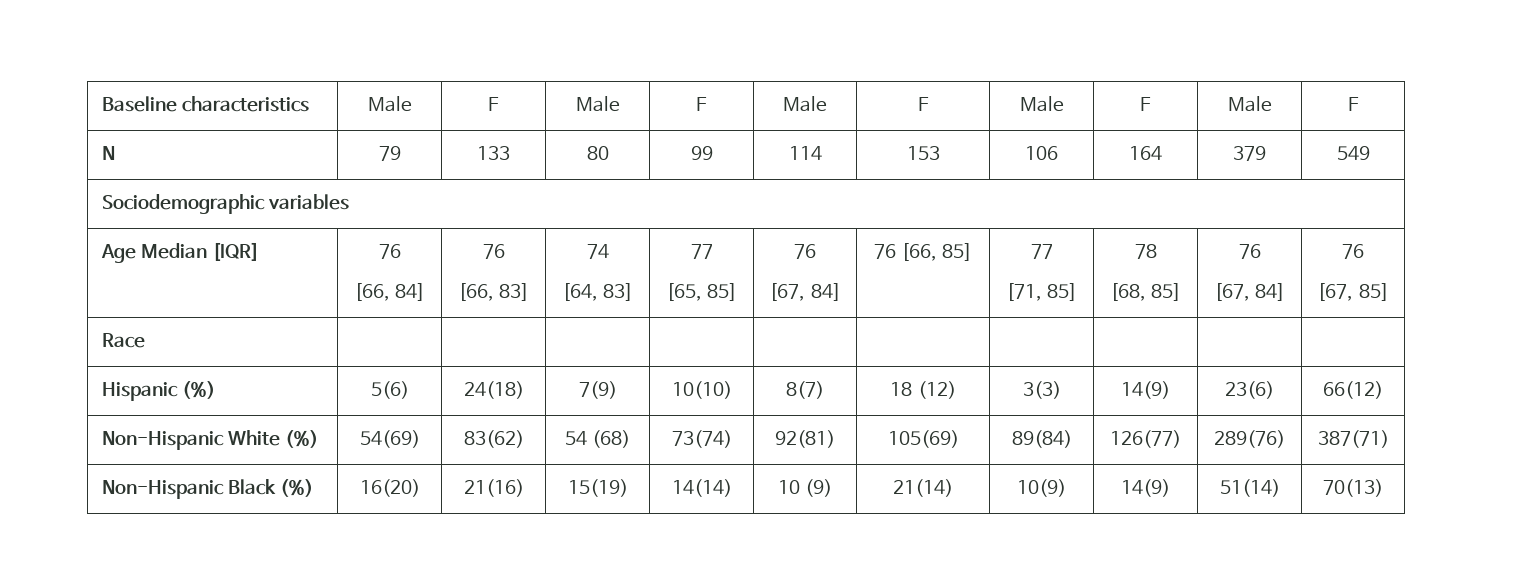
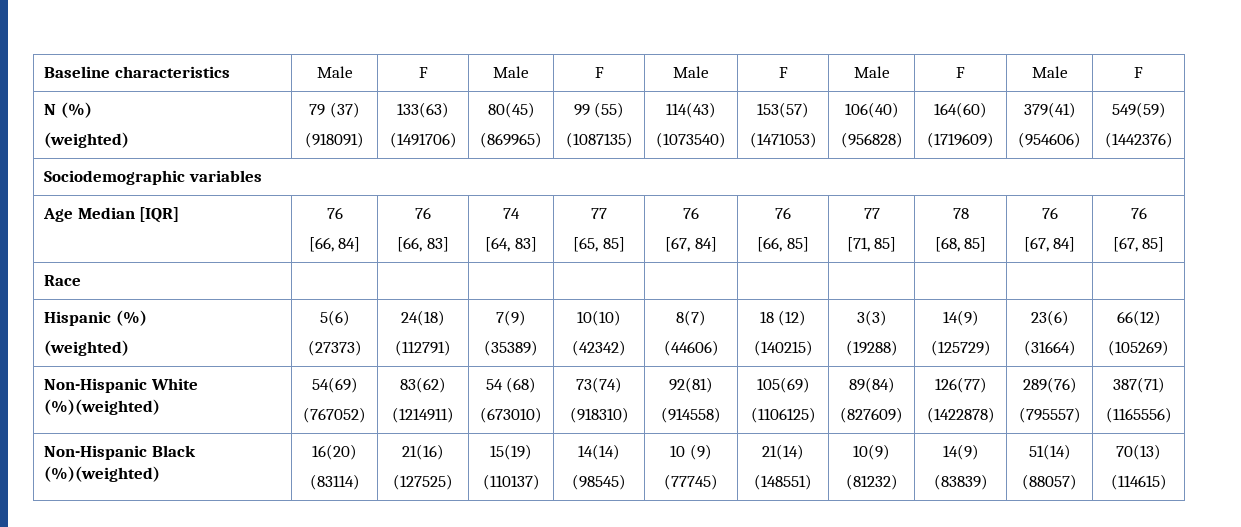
(116, 153) none -> [60,102,92,118] [44,132,130,148] (%) // (weighted)
[477,146,510,160] [586,146,609,160] [690,146,713,160] [788,146,822,160] [906,146,940,160] [1025,146,1058,160] [1129,146,1162,160] [1233,146,1266,161] [1336,146,1370,160] | 133 | 80 | 99 | 114 | 153 | 106 | 164 | 379 | 549 -> [329,102,360,118] [305,132,364,148] [397,102,449,118] [389,132,457,148] [487,102,535,118] [480,132,542,148] [573,102,625,118] [565,132,633,148] [666,102,716,118] [656,132,726,148] [757,102,809,118] [749,132,817,148] [844,102,899,118] [840,132,903,148] [934,102,987,118] [927,132,994,148] [1023,102,1076,118] [1018,132,1081,148] [1111,102,1166,118] [1104,132,1173,148] (37) // (918091) | 133(63) // (1491706) | 80(45) // (869965) | 99 (55) // (1087135) | 114(43) // (1073540) | 153(57) // (1471053) | 106(40) // (956828) | 164(60) // (1719609) | 379(41) // (954606) | 549(59) // (1442376)
(896, 251) none -> (791, 213) //
(216, 390) none -> [44,340,130,356] // (weighted)
(409, 390) none -> [307,340,362,356] // (27373)
(524, 390) none -> [395,340,451,356] // (112791)
(617, 390) none -> [484,340,538,356] // (35389)
(732, 390) none -> [572,340,626,356] // (42342)
(824, 390) none -> [663,340,719,356] // (44606)
(956, 390) none -> [753,340,813,356] // (140215)
[1121,381,1170,399] | 14(9) -> [845,340,898,356] [942,310,979,326] [930,340,991,356] // (19288) | 14(9) // (125729)
(1274, 390) none -> [1023,340,1076,356] // (31664)
(1383, 390) none -> [1108,340,1169,356] // (105269)
[285,430,319,448] (%) -> [44,399,161,415] (%)(weighted)
(420, 439) none -> [303,407,366,423] // (767052)
(524, 439) none -> [392,407,454,423] // (1214911)
(631, 439) none -> [480,407,542,423] // (673010)
(732, 439) none -> [569,407,629,423] // (918310)
(835, 439) none -> [661,407,721,423] // (914558)
(959, 439) none -> [750,407,816,423] // (1106125)
(1072, 439) none -> [840,407,903,423] // (827609)
(1181, 439) none -> [926,407,995,423] // (1422878)
(1285, 439) none -> [1018,407,1081,423] // (795557)
(1389, 439) none -> [1105,407,1172,423] // (1165556)
[280,479,314,497] (%) -> [44,466,161,482] (%)(weighted)
(420, 488) none -> [309,474,360,490] // (83114)
(524, 488) none -> [393,474,453,490] // (127525)
(628, 488) none -> [482,474,540,490] // (110137)
(732, 488) none -> [572,474,626,490] // (98545)
(833, 488) none -> [664,474,718,490] // (77745)
(953, 488) none -> [754,474,812,490] // (148551)
[1121,479,1170,497] | 14(9) -> [845,474,898,490] [942,444,979,460] [933,474,988,490] // (81232) | 14(9) // (83839)
(1280, 488) none -> [1022,474,1077,490] // (88057)
(1383, 488) none -> [1110,474,1167,490] // (114615)

